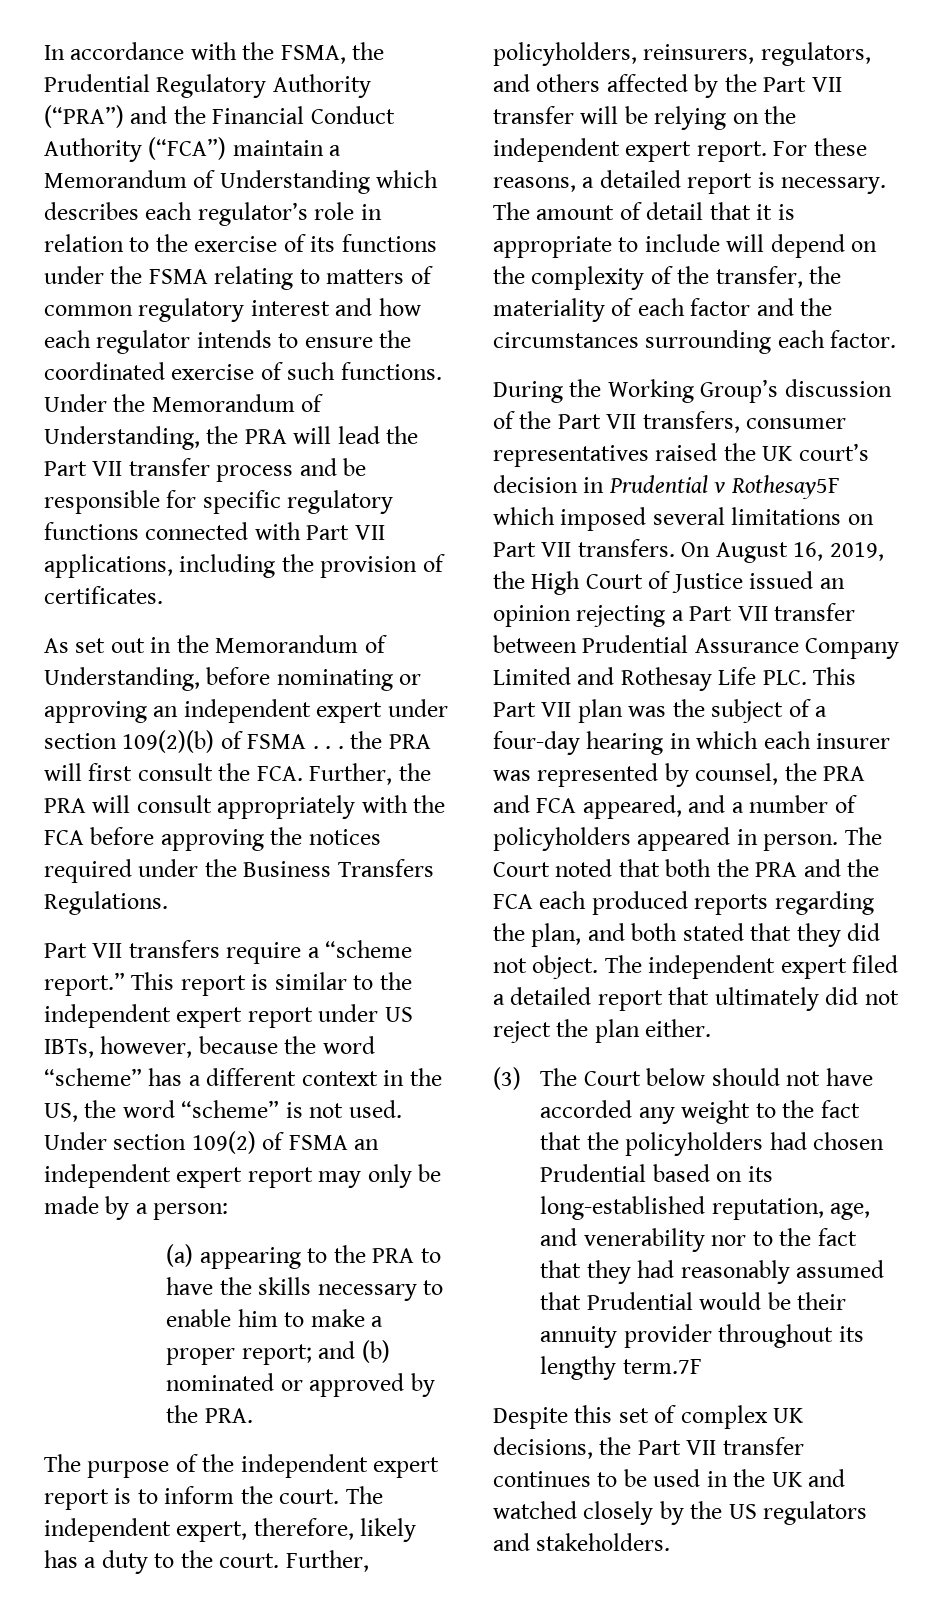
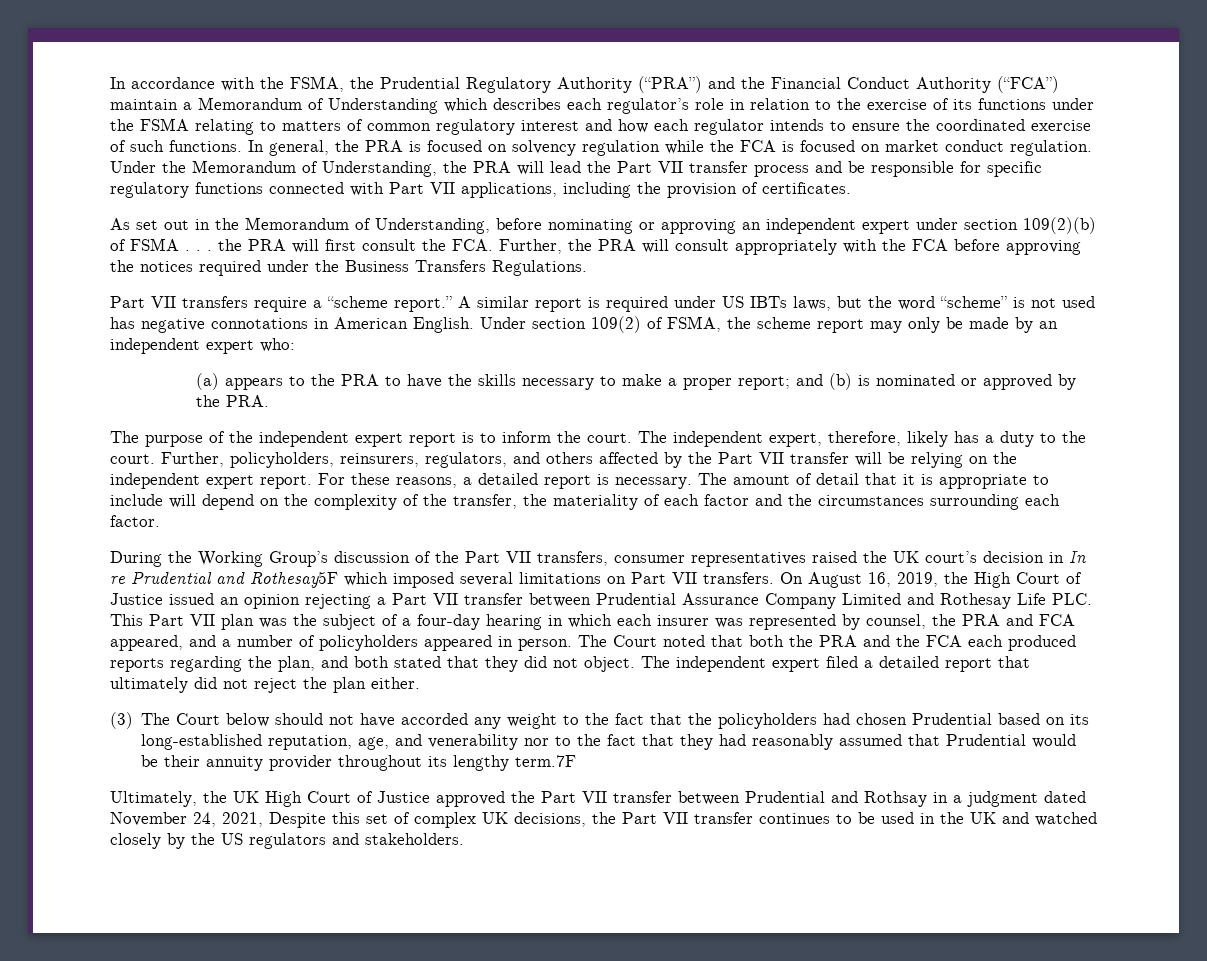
(442, 371) none -> [248,140,1092,156] In general, the PRA is focused on solvency regulation while the FCA is focused on market conduct regulation.
[131,972,412,996] [44,1004,413,1028] [44,1036,375,1058] [44,1068,442,1086] [44,1103,78,1122] This report is similar to the independent expert report under US IBTs, however, because the word “scheme” has a different context in the US, -> [458,296,862,312] A similar report is required under US IBTs laws, but
[348,1100,402,1118] [44,1131,380,1154] [44,1164,243,1188] used. Under section 109(2) of FSMA an independent expert -> [1062,296,1095,308] [110,316,811,333] used has negative connotations in American English. Under section 109(2) of FSMA, the scheme
[135,1203,229,1220] a person: -> [1039,321,1058,329] [110,338,295,354] an independent expert who:
[199,1247,301,1269] appearing -> [225,378,284,390] appears
[166,1309,305,1327] enable him to -> (617, 381) none
(390, 1351) none -> [858,375,871,386] is
[608,475,726,493] Prudential v -> [1069,551,1086,563] [110,572,245,584] In re Prudential and
(702, 1366) none -> [110,791,1086,807] [110,812,263,827] Ultimately, the UK High Court of Justice approved the Part VII transfer between Prudential and Rothsay in a judgment dated November 24, 2021,

